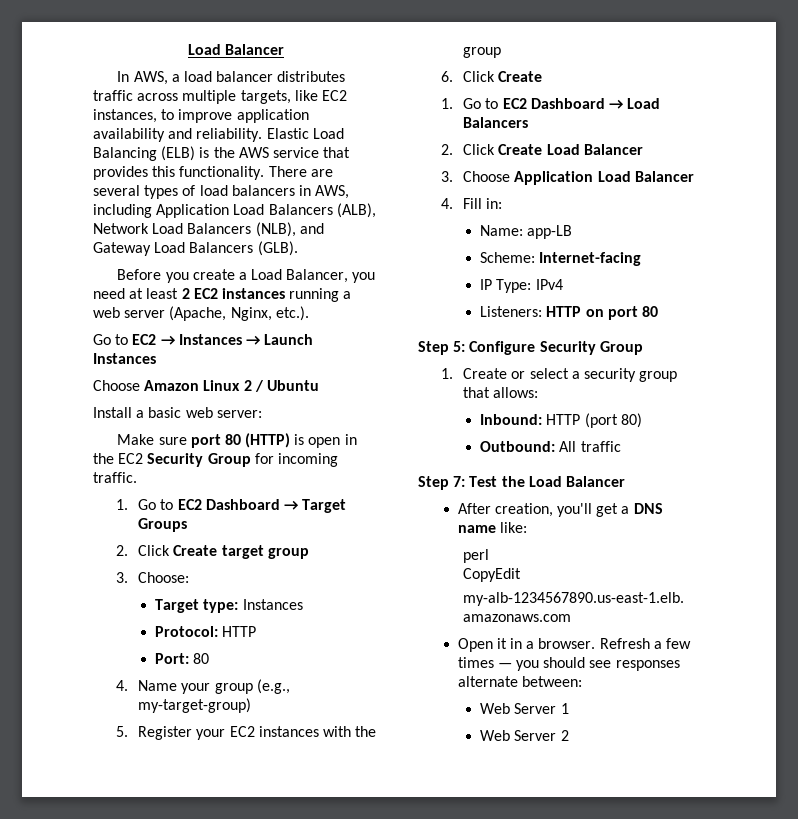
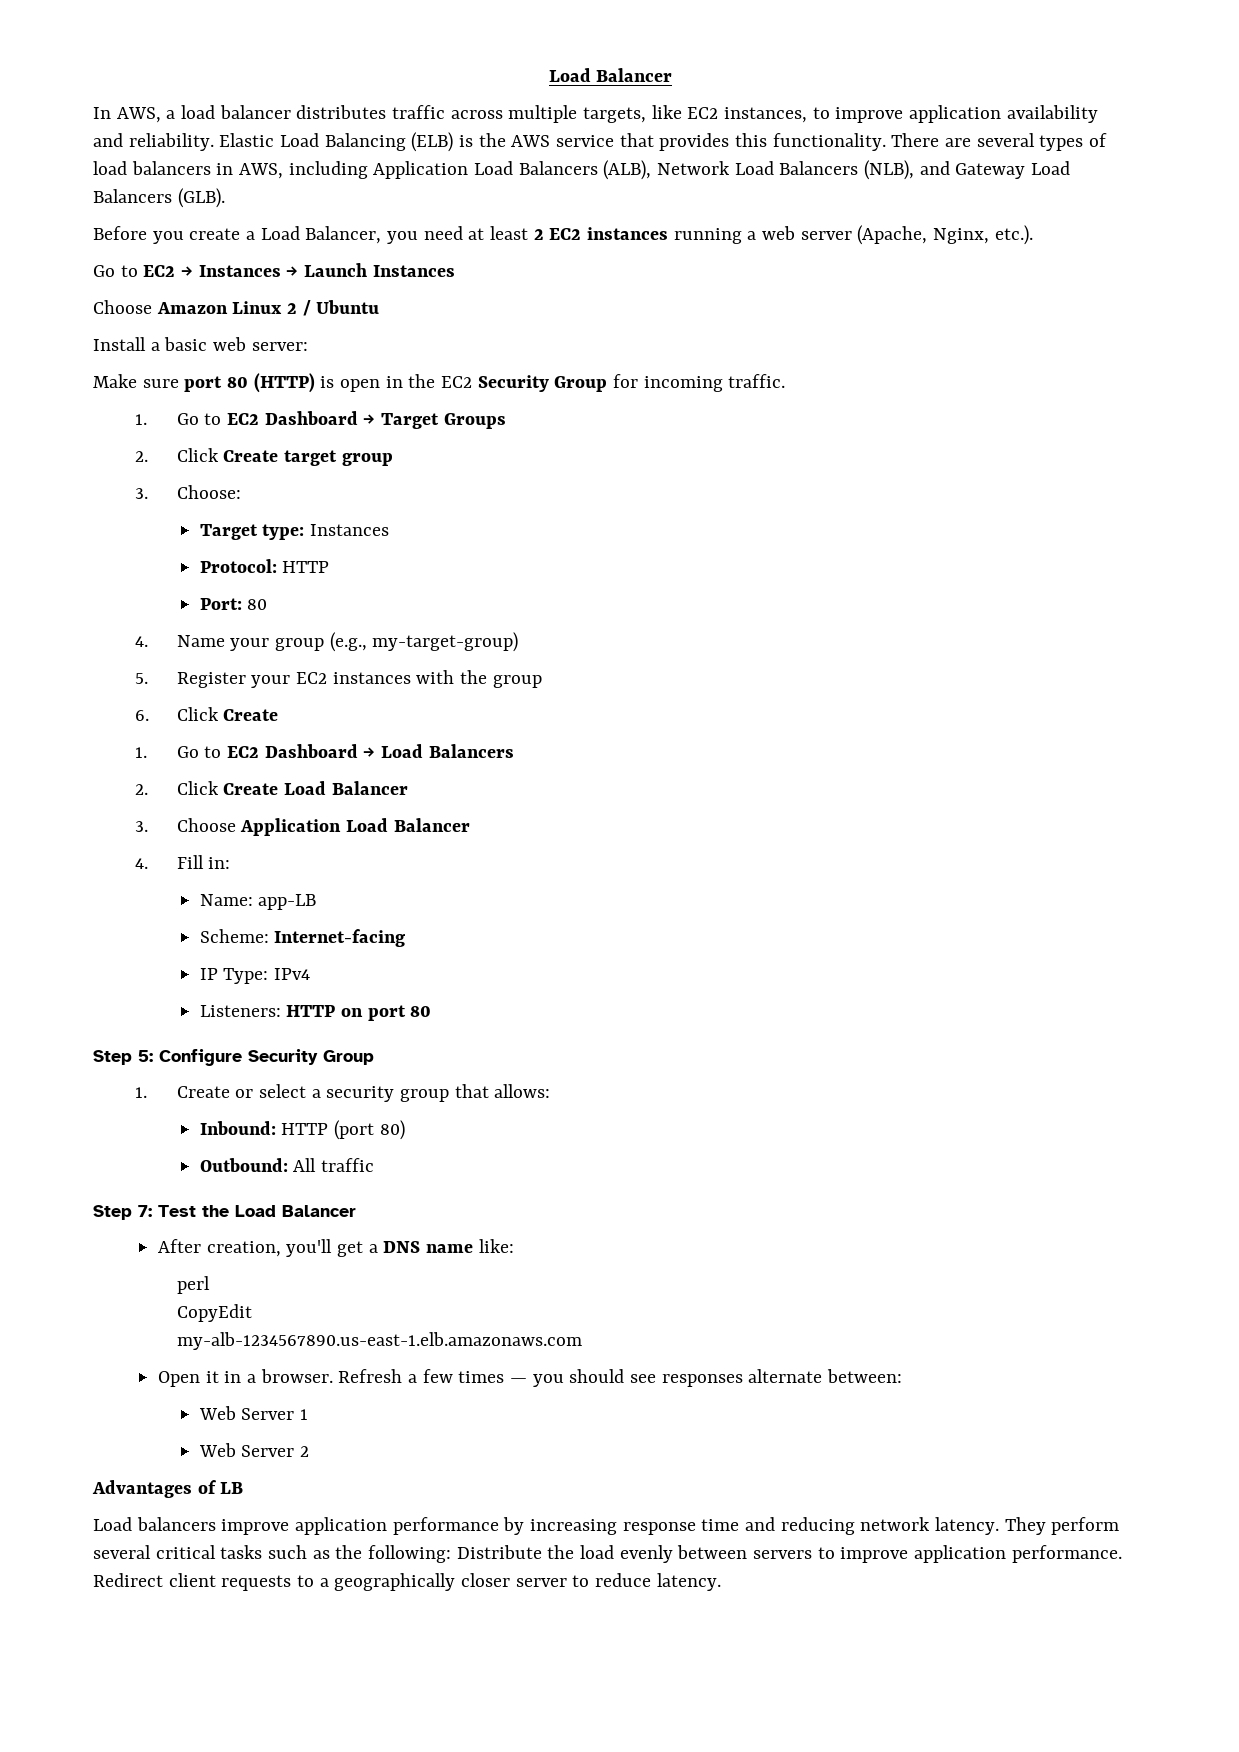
(569, 735) none -> [92,1480,244,1498] [93,1517,1120,1535] [93,1545,1122,1563] [93,1573,721,1591] // Advantages of LB // Load balancers improve application performance by increasing response time and reducing network latency. They perform several critical tasks such as the following: Distribute the load evenly between servers to improve application performance. Redirect client requests to a geographically closer server to reduce latency.

